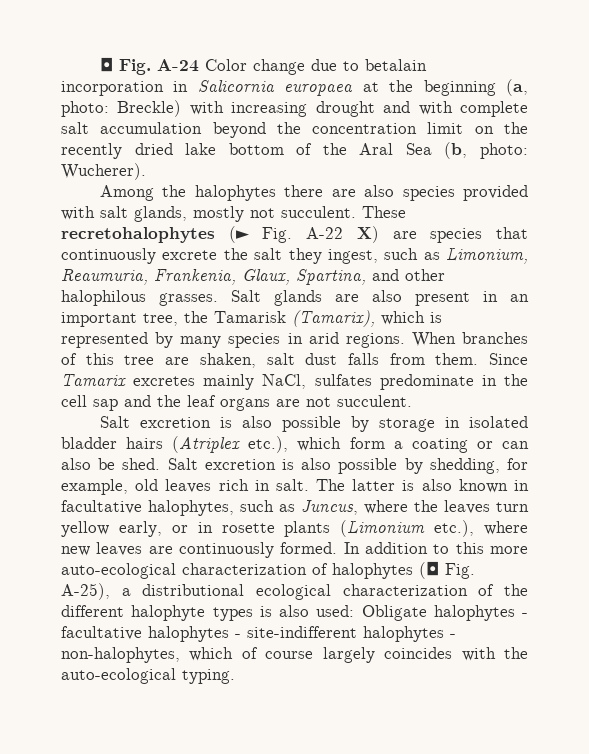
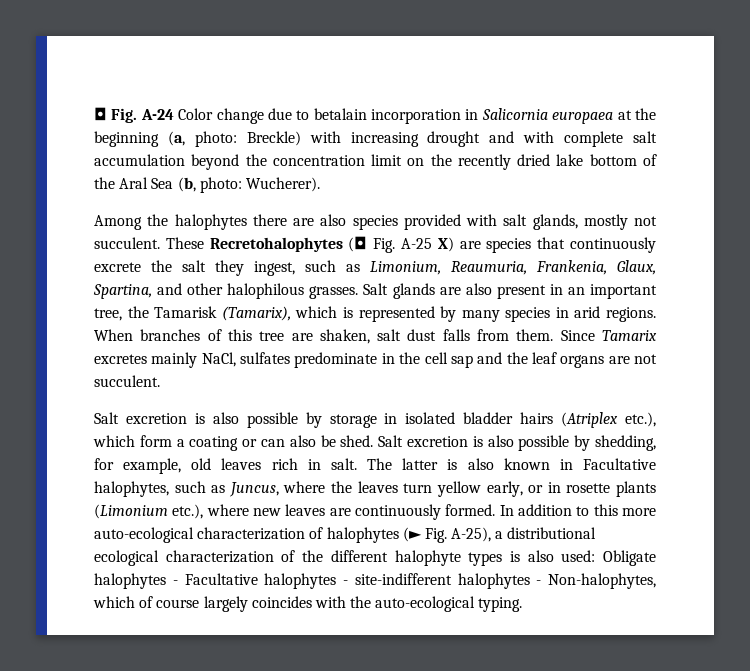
[61,226,344,243] recretohalophytes (► Fig. A-22 -> [209,236,432,253] Recretohalophytes (◘ Fig. A-25
[61,500,142,514] facultative -> [582,458,656,470] Facultative
[419,561,439,579] (◘ -> [402,527,422,542] (►
[61,626,142,640] facultative -> [184,573,258,585] Facultative
[61,647,180,663] non-halophytes, -> [548,573,656,589] Non-halophytes,

